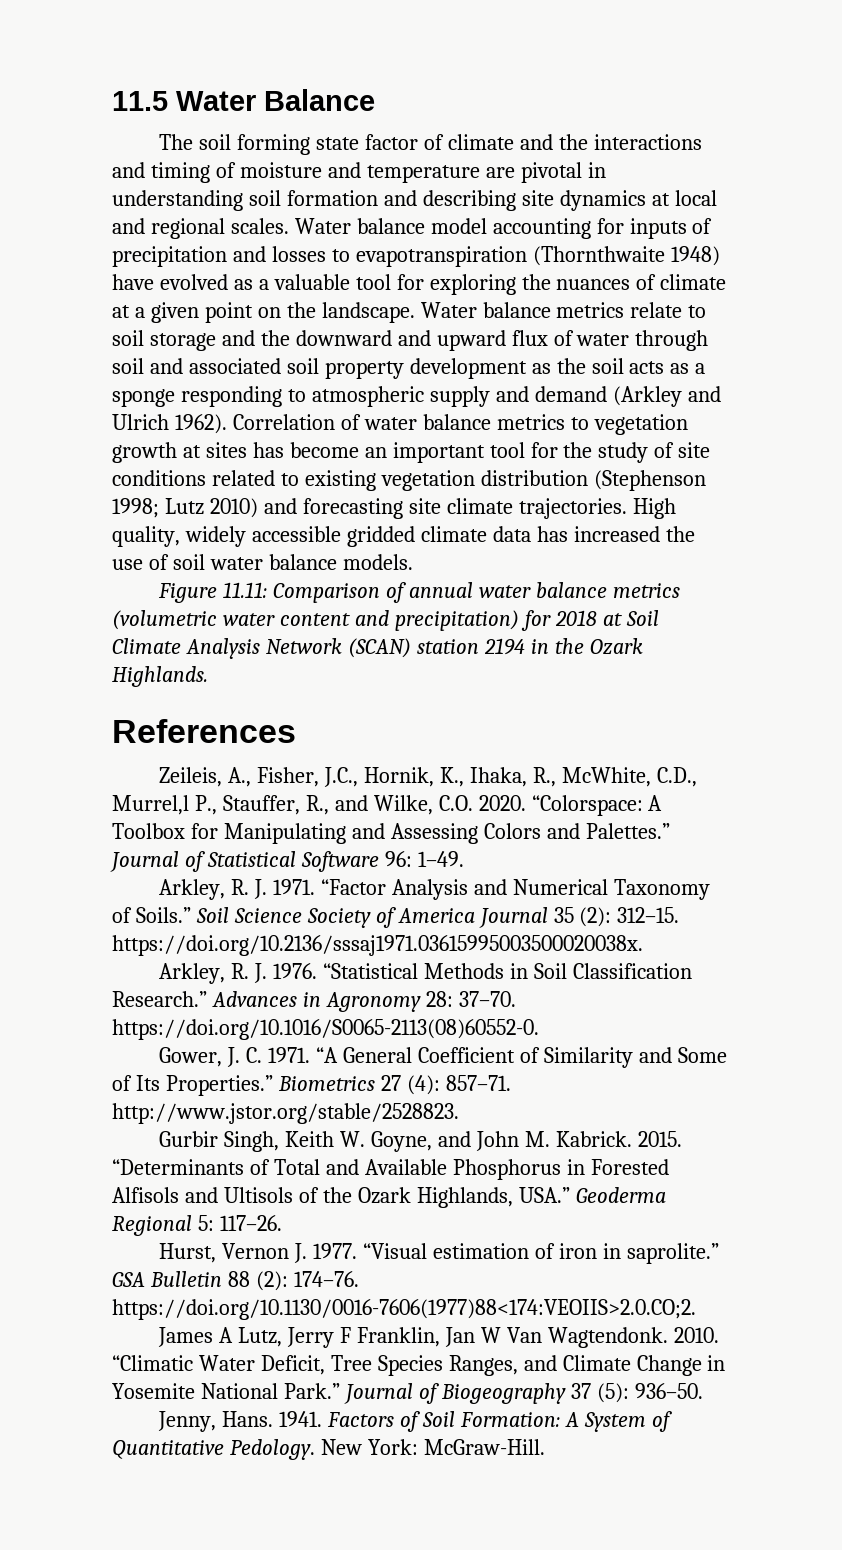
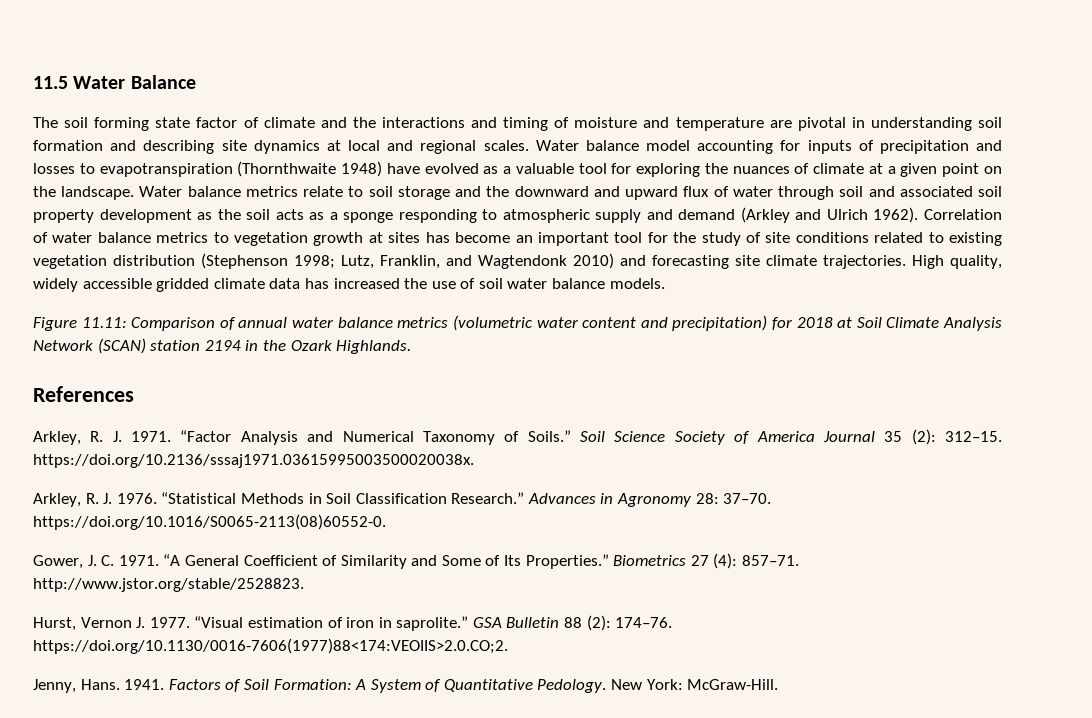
[164,498,204,515] Lutz -> [341,255,567,269] Lutz, Franklin, and Wagtendonk
[159,767,697,787] [112,795,663,816] [112,823,670,844] [110,851,464,872] // Zeileis, A., Fisher, J.C., Hornik, K., Ihaka, R., McWhite, C.D., Murrel,l P., Stauffer, R., and Wilke, C.O. 2020. “Colorspace: A Toolbox for Manipulating and Assessing Colors and Palettes.” Journal of Statistical Software 96: 1–49. -> (134, 394) none
[159,1131,682,1152] [112,1159,669,1180] [112,1187,666,1208] [112,1215,282,1236] // Gurbir Singh, Keith W. Goyne, and John M. Kabrick. 2015. “Determinants of Total and Available Phosphorus in Forested Alfisols and Ultisols of the Ozark Highlands, USA.” Geoderma Regional 5: 117–26. -> (304, 585) none
[158,1327,719,1348] [112,1355,726,1376] [112,1383,703,1404] // James A Lutz, Jerry F Franklin, Jan W Van Wagtendonk. 2010. “Climatic Water Deficit, Tree Species Ranges, and Climate Change in Yosemite National Park.” Journal of Biogeography 37 (5): 936–50. -> (508, 646) none

